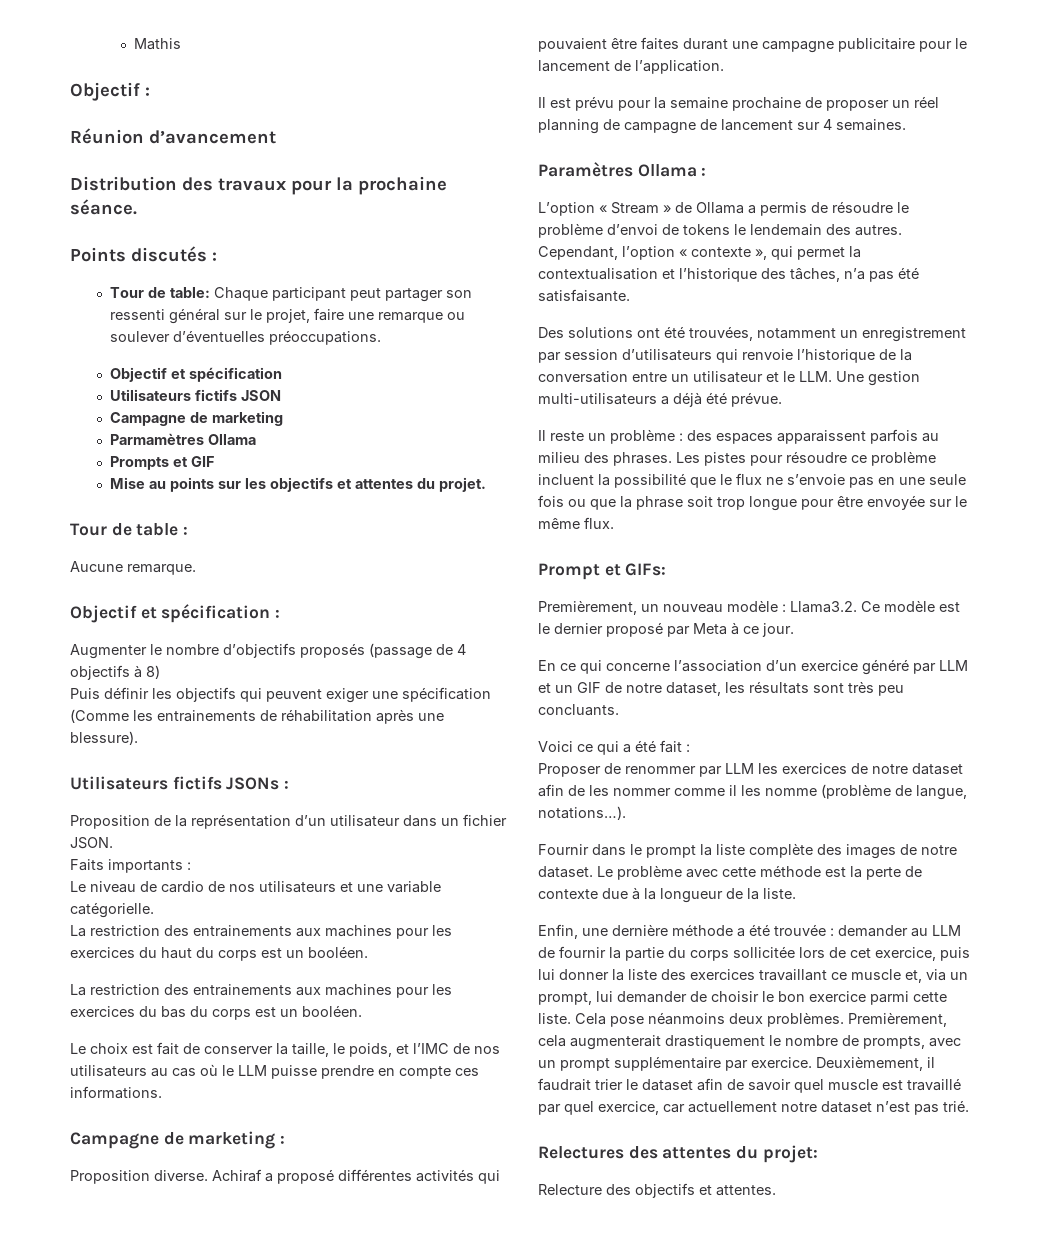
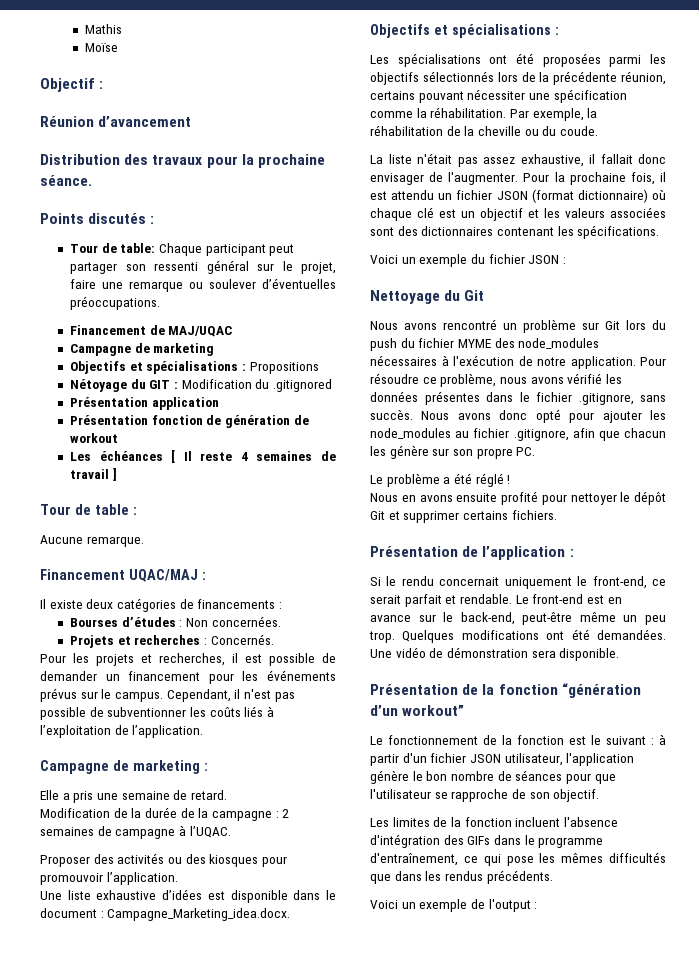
(181, 44) none -> [85,43,119,52] // Moïse
[109,367,282,382] [109,389,281,401] [109,411,283,426] [109,433,256,445] [109,456,215,470] [109,477,486,492] Objectif et spécification // Utilisateurs fictifs JSON // Campagne de marketing // Parmamètres Ollama // Prompts et GIF // Mise au points sur les objectifs et attentes du projet. -> [70,325,233,337] [70,343,215,356] [70,361,319,374] [70,379,332,392] [70,397,219,410] [70,415,309,428] [70,433,119,443] [70,450,336,463] [70,468,117,481] Financement de MAJ/UQAC // Campagne de marketing // Objectifs et spécialisations : Propositions // Nétoyage du GIT : Modification du .gitignored // Présentation application // Présentation fonction de génération de workout // Les échéances [ Il reste 4 semaines de travail ]
[70,604,281,623] [70,643,466,659] [70,665,160,680] [70,687,491,703] [70,709,444,724] [70,731,138,745] [70,776,290,790] [70,814,507,829] [70,837,113,849] [70,859,191,873] [70,881,441,893] [70,902,154,918] [70,925,452,939] [70,946,368,961] [70,984,452,998] [70,1005,362,1020] [70,1042,500,1057] [70,1064,479,1079] [70,1086,162,1099] [70,1131,286,1149] [70,1169,500,1184] [538,37,967,53] [538,60,724,74] [538,96,939,111] [538,119,906,134] [538,162,707,177] [538,201,909,216] [538,223,902,238] [538,246,861,260] [538,267,919,282] [538,289,630,302] [538,326,966,342] [538,349,912,363] [538,371,920,386] [538,392,782,407] [538,429,939,444] [538,451,936,466] [538,473,966,488] [538,495,967,511] [538,517,614,529] [538,563,667,580] [538,600,960,615] [538,622,794,637] [538,659,968,675] [538,681,904,696] [538,704,619,716] [538,740,690,755] [538,763,963,777] [538,784,967,800] [538,806,626,820] [538,843,957,859] [538,865,922,880] [538,887,796,903] [538,924,961,939] [538,946,970,961] [538,969,968,983] [538,991,947,1005] [538,1012,947,1027] [538,1035,961,1050] [538,1056,935,1071] [538,1078,961,1093] [538,1100,969,1115] [538,1145,818,1163] [538,1183,776,1198] Objectif et spécification : // Augmenter le nombre d’objectifs proposés (passage de 4 objectifs à 8) // Puis définir les objectifs qui peuvent exiger une spécification (Comme les entrainements de réhabilitation après une blessure). // Utilisateurs fictifs JSONs : // Proposition de la représentation d’un utilisateur dans un fichier JSON. // Faits importants : // Le niveau de cardio de nos utilisateurs et une variable catégorielle. // La restriction des entrainements aux machines pour les exercices du haut du corps est un booléen. // La restriction des entrainements aux machines pour les exercices du bas du corps est un booléen. // Le choix est fait de conserver la taille, le poids, et l’IMC de nos utilisateurs au cas où le LLM puisse prendre en compte ces informations. // Campagne de marketing : // Proposition diverse. Achiraf a proposé différentes activités qui pouvaient être faites durant une campagne publicitaire pour le lancement de l’application. // Il est prévu pour la semaine prochaine de proposer un réel planning de campagne de lancement sur 4 semaines. // Paramètres Ollama : // L’option « Stream » de Ollama a permis de résoudre le problème d’envoi de tokens le lendemain des autres. Cependant, l’option « contexte », qui permet la contextualisation et l’historique des tâches, n’a pas été satisfaisante. // Des solutions ont été trouvées, notamment un enregistrement par session d’utilisateurs qui renvoie l’historique de la conversation entre un utilisateur et le LLM. Une gestion multi-utilisateurs a déjà été prévue. // Il reste un problème : des espaces apparaissent parfois au milieu des phrases. Les pistes pour résoudre ce problème incluent la possibilité que le flux ne s’envoie pas en une seule fois ou que la phrase soit trop longue pour être envoyée sur le même flux. // Prompt et GIFs: // Premièrement, un nouveau modèle : Llama3.2. Ce modèle est le dernier proposé par Meta à ce jour. // En ce qui concerne l’association d’un exercice généré par LLM et un GIF de notre dataset, les résultats sont très peu concluants. // Voici ce qui a été fait : // Proposer de renommer par LLM les exercices de notre dataset afin de les nommer comme il les nomme (problème de langue, notations…). // Fournir dans le prompt la liste complète des images de notre dataset. Le problème avec cette méthode est la perte de contexte due à la longueur de la liste. // Enfin, une dernière méthode a été trouvée : demander au LLM de fournir la partie du corps sollicitée lors de cet exercice, puis lui donner la liste des exercices travaillant ce muscle et, via un prompt, lui demander de choisir le bon exercice parmi cette liste. Cela pose néanmoins deux problèmes. Premièrement, cela augmenterait drastiquement le nombre de prompts, avec un prompt supplémentaire par exercice. Deuxièmement, il faudrait trier le dataset afin de savoir quel muscle est travaillé par quel exercice, car actuellement notre dataset n’est pas trié. // Relectures des attentes du projet: // Relecture des objectifs et attentes. -> [40,569,206,582] [40,598,282,612] [70,616,281,627] [70,634,274,648] [40,653,336,666] [40,670,337,684] [40,688,295,702] [40,706,274,720] [40,725,204,738] [40,760,208,774] [40,790,227,803] [40,807,290,821] [40,825,231,839] [40,853,287,867] [40,872,178,885] [40,889,337,903] [40,908,291,921] [370,24,559,38] [370,53,666,67] [370,71,666,85] [370,89,627,103] [370,107,598,121] [370,125,598,136] [370,153,666,167] [370,172,666,185] [370,189,666,203] [370,207,666,221] [370,225,660,239] [370,254,566,267] [370,290,485,304] [370,319,666,333] [370,338,600,351] [370,355,666,369] [370,373,622,387] [370,391,666,405] [370,409,666,423] [370,428,666,441] [370,445,536,459] [370,473,511,487] [370,491,666,505] [370,510,557,523] [370,546,574,560] [370,576,666,589] [370,594,622,607] [370,612,666,625] [369,629,666,643] [370,647,620,661] [370,683,641,698] [370,705,465,716] [370,734,666,745] [370,753,635,766] [370,770,616,784] [370,789,600,802] [370,817,618,827] [370,834,604,848] [370,852,666,866] [370,870,553,884] [370,899,538,912] Financement UQAC/MAJ : // Il existe deux catégories de financements : // Bourses d’études : Non concernées. // Projets et recherches : Concernés. // Pour les projets et recherches, il est possible de demander un financement pour les événements prévus sur le campus. Cependant, il n'est pas possible de subventionner les coûts liés à l’exploitation de l’application. // Campagne de marketing : // Elle a pris une semaine de retard. // Modification de la durée de la campagne : 2 semaines de campagne à l’UQAC. // Proposer des activités ou des kiosques pour promouvoir l’application. // Une liste exhaustive d’idées est disponible dans le document : Campagne_Marketing_idea.docx. // Objectifs et spécialisations : // Les spécialisations ont été proposées parmi les objectifs sélectionnés lors de la précédente réunion, certains pouvant nécessiter une spécification comme la réhabilitation. Par exemple, la réhabilitation de la cheville ou du coude. // La liste n'était pas assez exhaustive, il fallait donc envisager de l'augmenter. Pour la prochaine fois, il est attendu un fichier JSON (format dictionnaire) où chaque clé est un objectif et les valeurs associées sont des dictionnaires contenant les spécifications. // Voici un exemple du fichier JSON : // Nettoyage du Git // Nous avons rencontré un problème sur Git lors du push du fichier MYME des node_modules nécessaires à l'exécution de notre application. Pour résoudre ce problème, nous avons vérifié les données présentes dans le fichier .gitignore, sans succès. Nous avons donc opté pour ajouter les node_modules au fichier .gitignore, afin que chacun les génère sur son propre PC. // Le problème a été réglé ! // Nous en avons ensuite profité pour nettoyer le dépôt Git et supprimer certains fichiers. // Présentation de l’application : // Si le rendu concernait uniquement le front-end, ce serait parfait et rendable. Le front-end est en avance sur le back-end, peut-être même un peu trop. Quelques modifications ont été demandées. Une vidéo de démonstration sera disponible. // Présentation de la fonction “génération d’un workout” // Le fonctionnement de la fonction est le suivant : à partir d'un fichier JSON utilisateur, l'application génère le bon nombre de séances pour que l'utilisateur se rapproche de son objectif. // Les limites de la fonction incluent l'absence d'intégration des GIFs dans le programme d'entraînement, ce qui pose les mêmes difficultés que dans les rendus précédents. // Voici un exemple de l'output :

